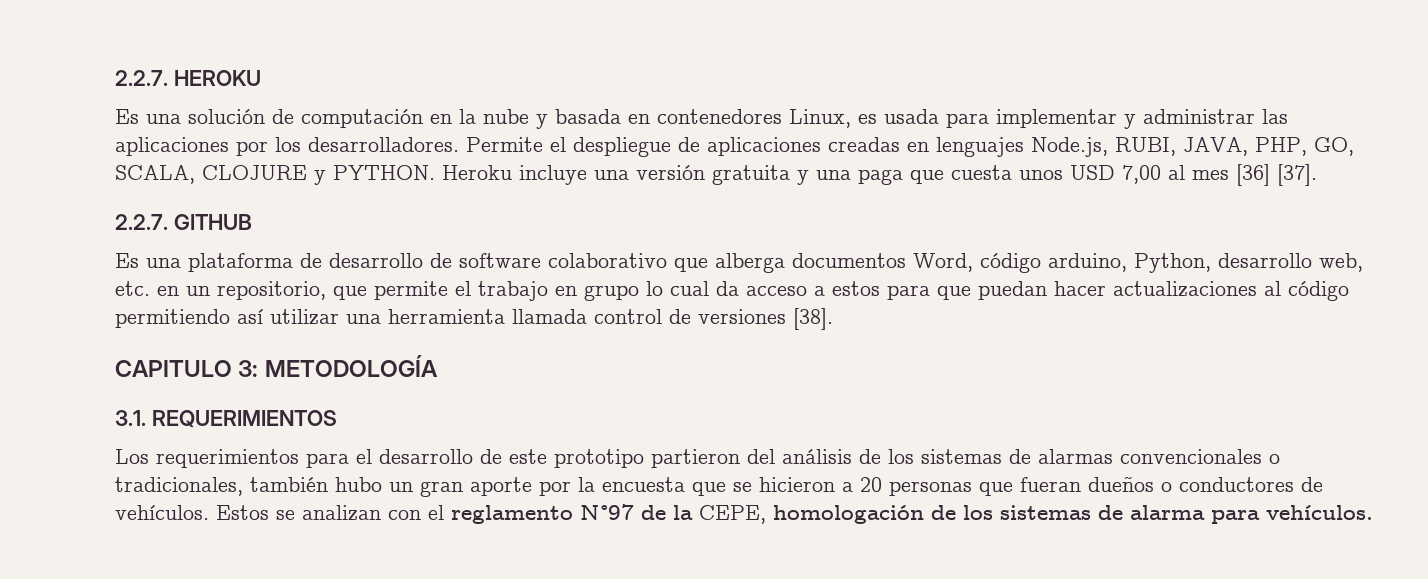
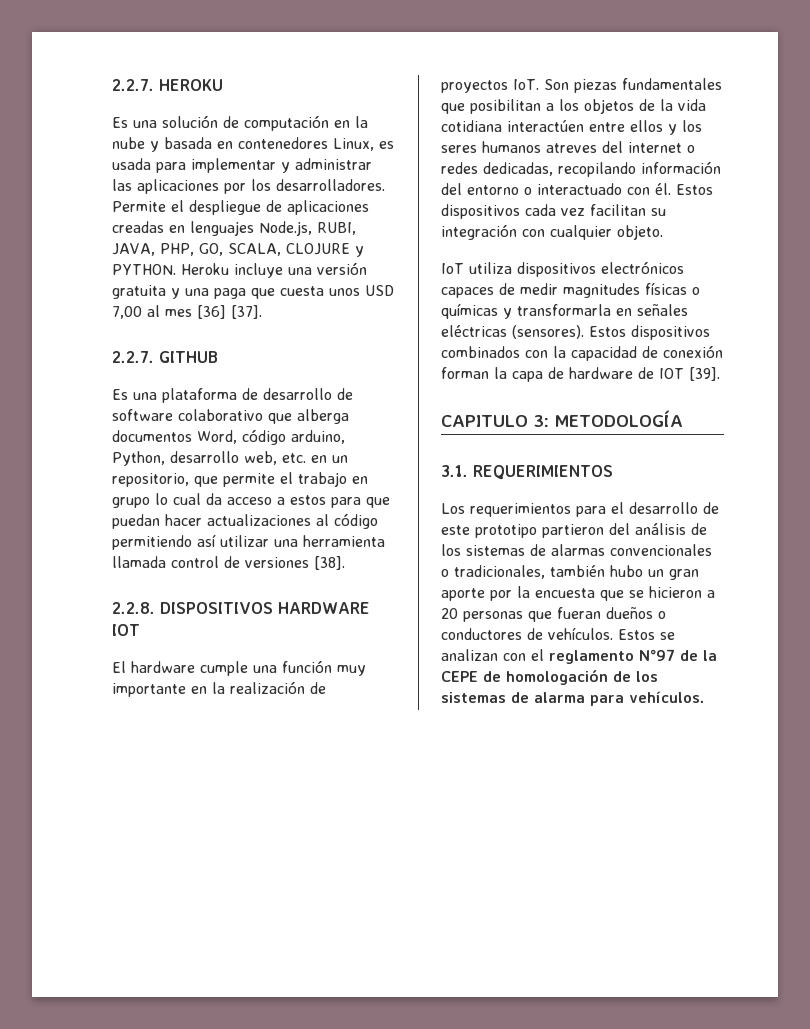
(833, 319) none -> [112,602,370,614] [112,624,140,636] [112,660,366,676] [112,681,326,697] [441,78,722,93] [441,99,706,114] [441,120,702,135] [441,141,695,153] [441,161,721,177] [441,183,713,195] [441,204,666,219] [441,224,663,240] [441,261,684,277] [441,282,700,298] [441,303,688,319] [441,325,710,340] [441,345,723,361] [441,367,720,382] // 2.2.8. DISPOSITIVOS HARDWARE IOT // El hardware cumple una función muy importante en la realización de proyectos IoT. Son piezas fundamentales que posibilitan a los objetos de la vida cotidiana interactúen entre ellos y los seres humanos atreves del internet o redes dedicadas, recopilando información del entorno o interactuado con él. Estos dispositivos cada vez facilitan su integración con cualquier objeto. // IoT utiliza dispositivos electrónicos capaces de medir magnitudes físicas o químicas y transformarla en señales eléctricas (sensores). Estos dispositivos combinados con la capacidad de conexión forman la capa de hardware de IOT [39].
[699,505,766,524] CEPE, -> [441,671,501,682] CEPE de

